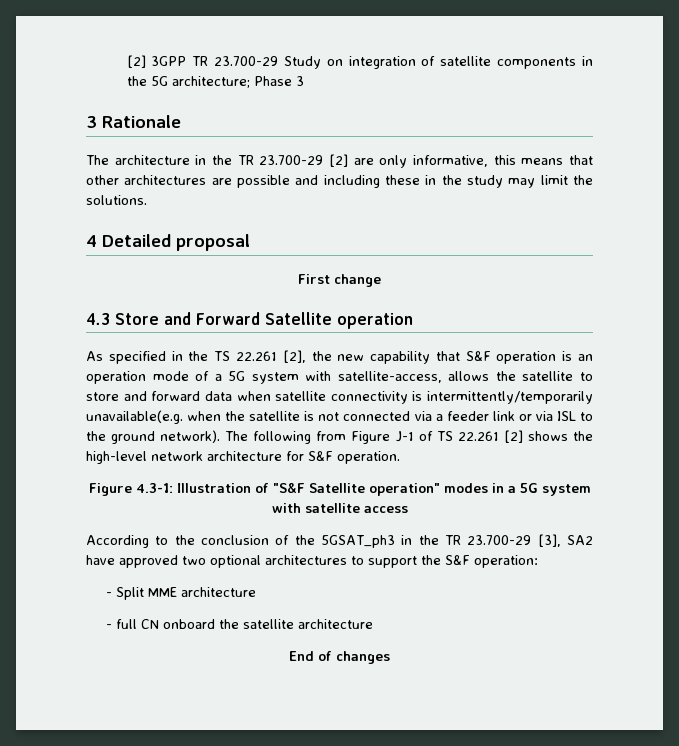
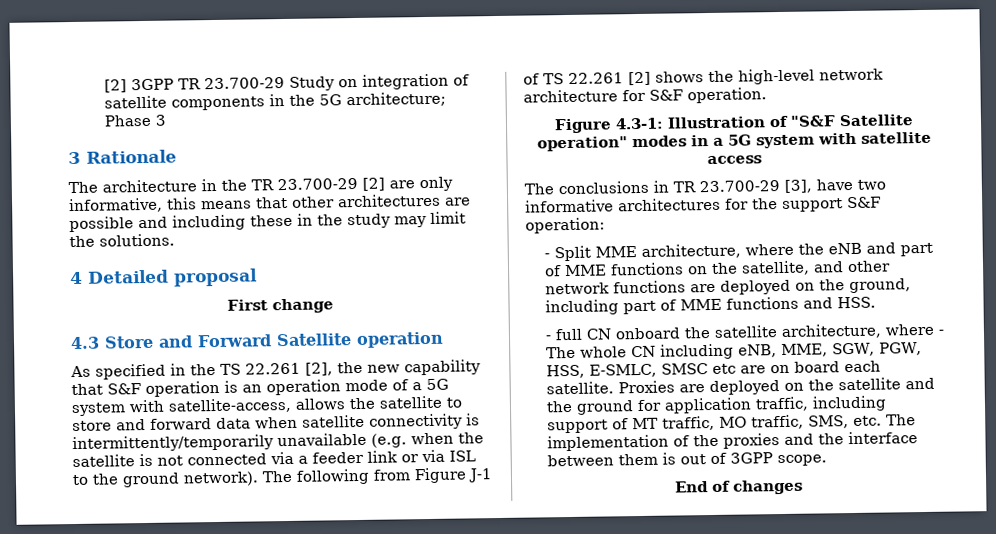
[86,410,183,424] unavailable(e.g. -> [277,432,407,448] unavailable (e.g.
[86,534,593,548] [86,555,441,568] According to the conclusion of the 5GSAT_ph3 in the TR 23.700-29 [3], SA2 have approved two optional architectures to support the -> [524,178,886,195] [525,197,843,213] The conclusions in TR 23.700-29 [3], have two informative architectures for the support
[181,587,257,597] architecture -> [640,242,933,259] [543,260,891,277] [544,278,911,295] [544,296,876,316] architecture, where the eNB and part of MME functions on the satellite, and other network functions are deployed on the ground, including part of MME functions and HSS.
[298,619,374,629] architecture -> [780,323,945,340] [545,342,922,360] [545,360,881,379] [545,377,935,396] [545,395,887,415] [546,414,916,434] [546,431,918,452] [546,452,827,467] architecture, where - The whole CN including eNB, MME, SGW, PGW, HSS, E-SMLC, SMSC etc are on board each satellite. Proxies are deployed on the satellite and the ground for application traffic, including support of MT traffic, MO traffic, SMS, etc. The implementation of the proxies and the interface between them is out of 3GPP scope.

